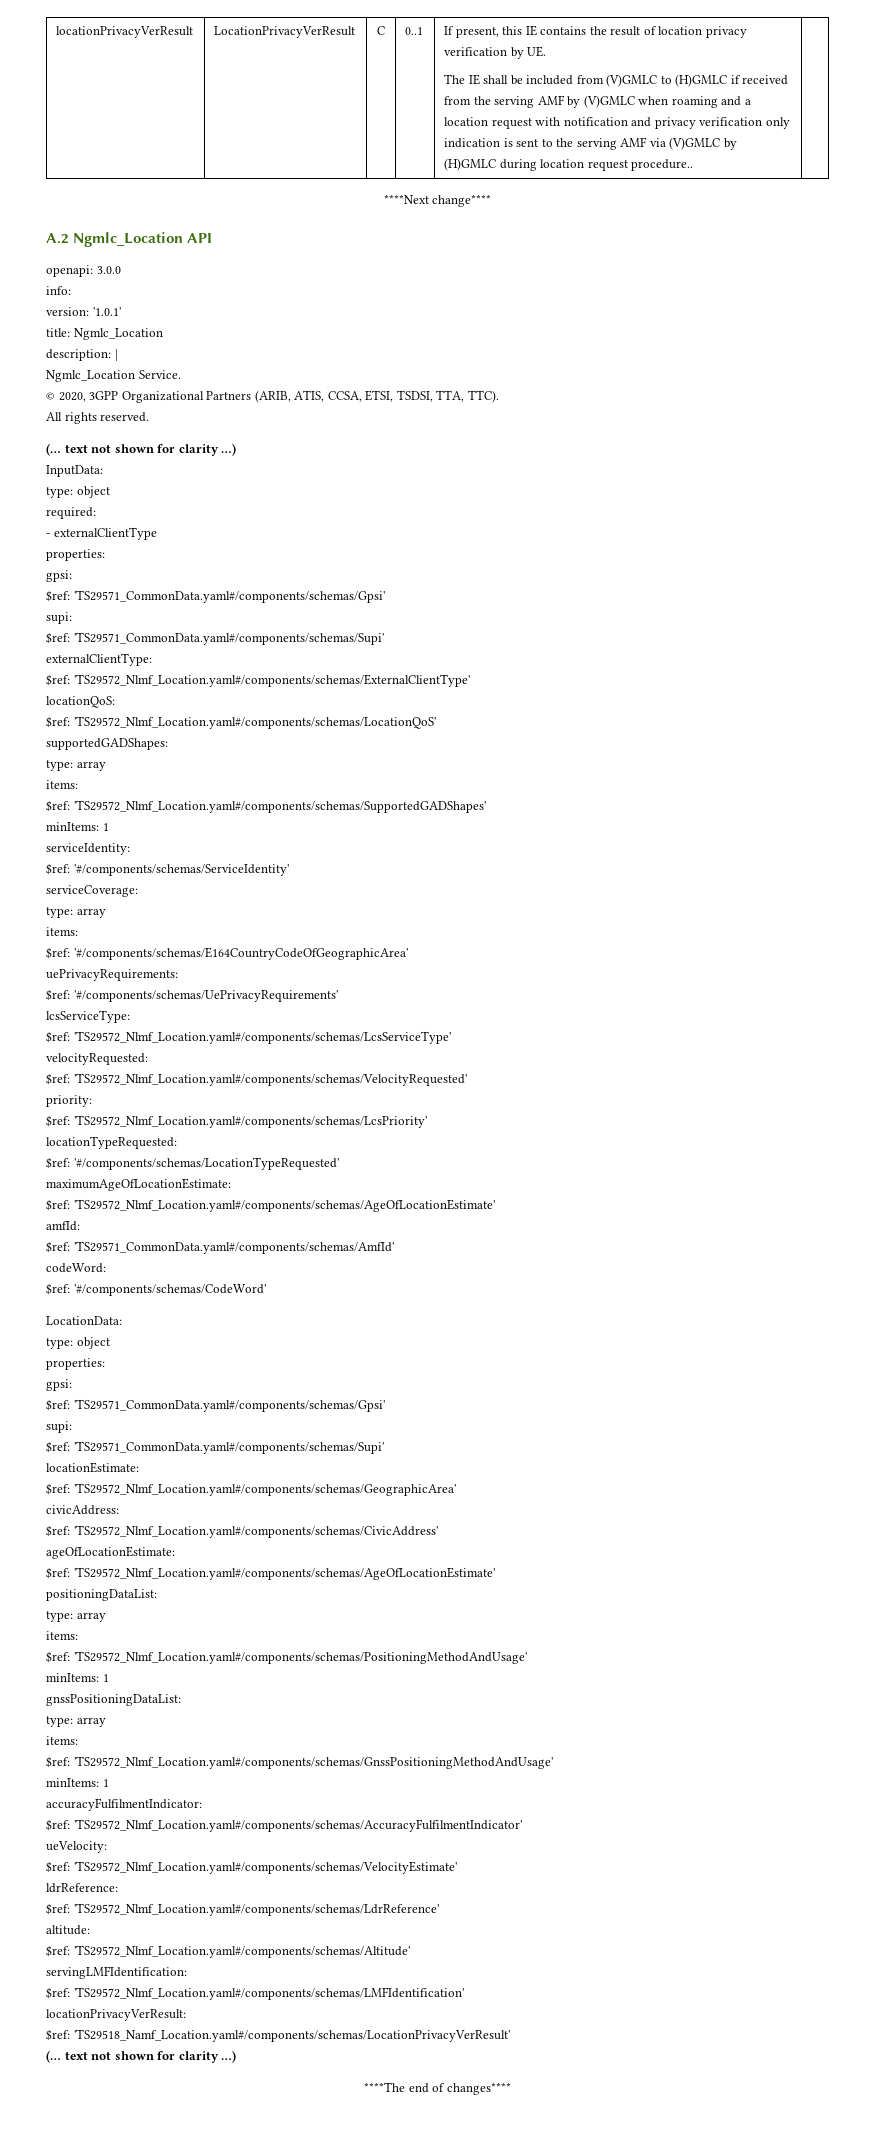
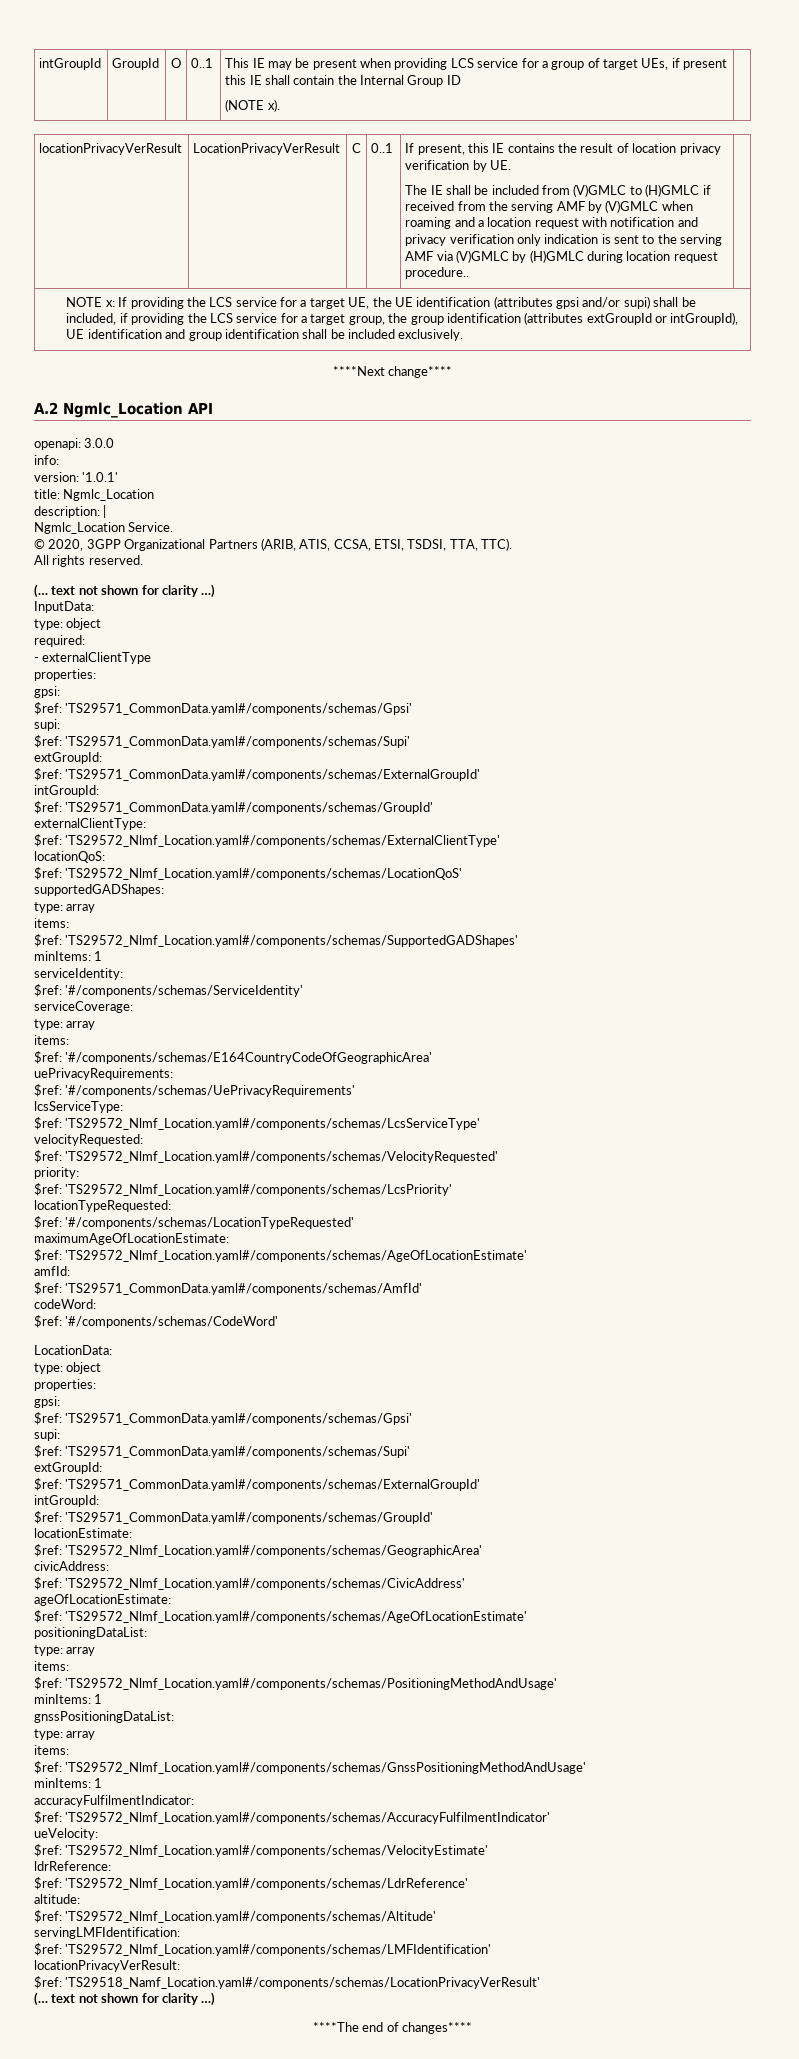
(56, 32) none -> [39,58,102,70] [112,58,160,70] [171,58,181,68] [191,58,214,68] [225,58,728,70] [225,75,461,87] [225,99,280,112] intGroupId | GroupId | O | 0..1 | This IE may be present when providing LCS service for a group of target UEs, if present this IE shall contain the Internal Group ID // (NOTE x). | //
(694, 165) none -> [66,296,696,309] [66,312,739,325] [66,329,464,341] // NOTE x: If providing the LCS service for a target UE, the UE identification (attributes gpsi and/or supi) shall be included, if providing the LCS service for a target group, the group identification (attributes extGroupId or intGroupId), UE identification and group identification shall be included exclusively.
(384, 638) none -> [34,752,102,764] [34,768,481,781] [34,785,99,797] [34,801,434,814] // extGroupId: // $ref: 'TS29571_CommonData.yaml#/components/schemas/ExternalGroupId' // intGroupId: // $ref: 'TS29571_CommonData.yaml#/components/schemas/GroupId'
(384, 1447) none -> [34,1462,102,1474] [34,1478,481,1491] [34,1495,99,1507] [34,1511,434,1524] // extGroupId: // $ref: 'TS29571_CommonData.yaml#/components/schemas/ExternalGroupId' // intGroupId: // $ref: 'TS29571_CommonData.yaml#/components/schemas/GroupId'

